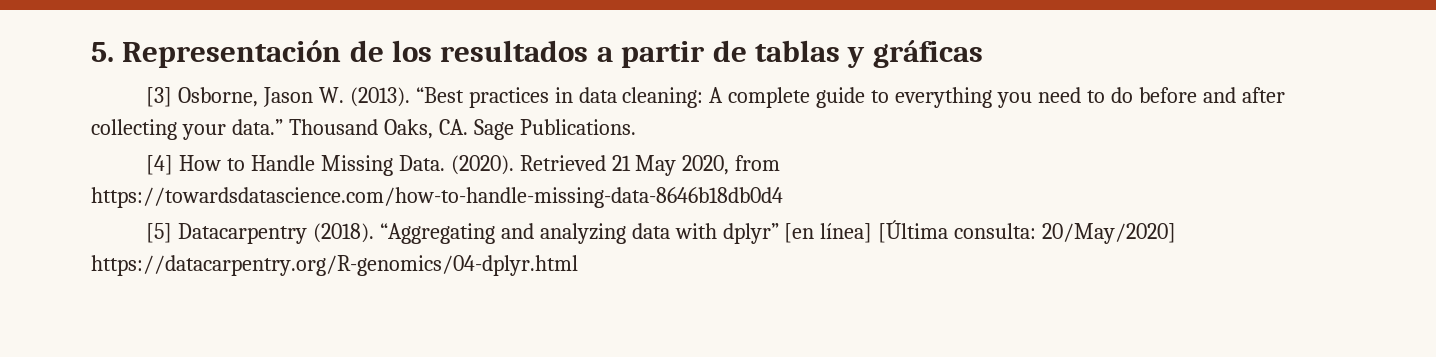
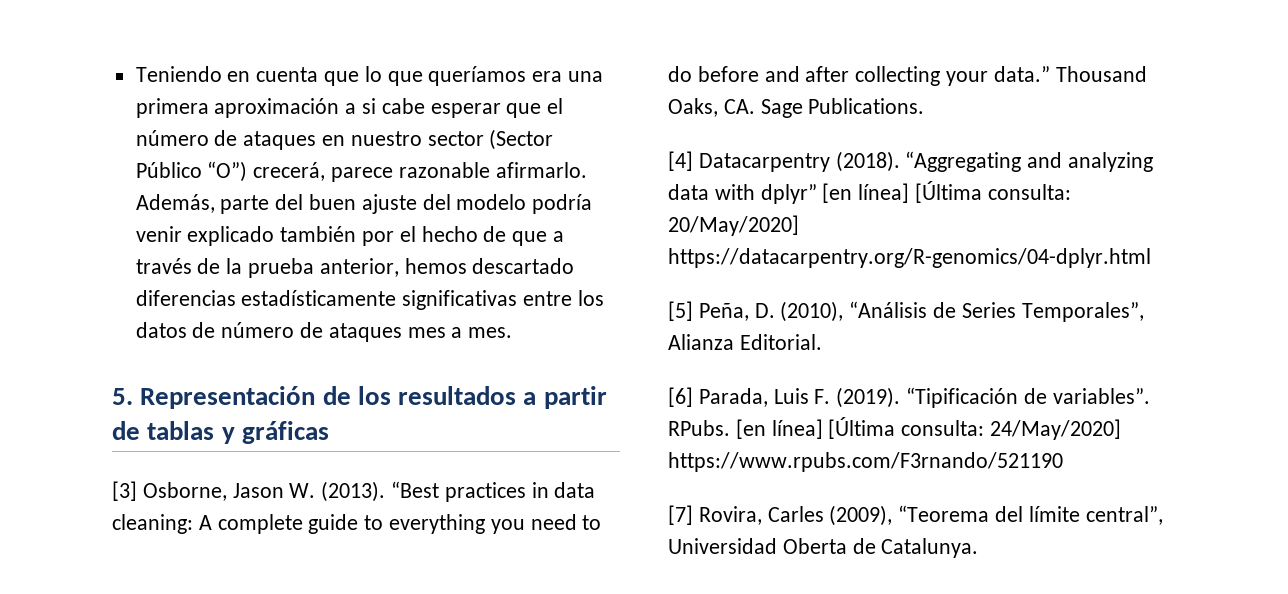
(91, 52) none -> [135,66,604,86] [135,98,564,118] [135,129,554,150] [135,161,587,182] [135,194,593,214] [135,226,565,246] [135,258,575,278] [135,290,604,310] [135,322,513,342] Teniendo en cuenta que lo que queríamos era una primera aproximación a si cabe esperar que el número de ataques en nuestro sector (Sector Público “O”) crecerá, parece razonable afirmarlo. Además, parte del buen ajuste del modelo podría venir explicado también por el hecho de que a través de la prueba anterior, hemos descartado diferencias estadísticamente significativas entre los datos de número de ataques mes a mes. //
[178,155,781,176] [91,187,783,208] [146,223,173,243] How to Handle Missing Data. (2020). Retrieved 21 May 2020, from https://towardsdatascience.com/how-to-handle-missing-data-8646b18db0d4 // [5] -> (693, 161) none
(578, 265) none -> [668,301,1144,322] [668,334,822,350] [668,387,1150,408] [668,417,1122,440] [668,452,1063,472] [668,505,1163,526] [668,538,979,558] // [5] Peña, D. (2010), “Análisis de Series Temporales”, Alianza Editorial. // [6] Parada, Luis F. (2019). “Tipificación de variables”. RPubs. [en línea] [Última consulta: 24/May/2020] https://www.rpubs.com/F3rnando/521190 // [7] Rovira, Carles (2009), “Teorema del límite central”, Universidad Oberta de Catalunya.

